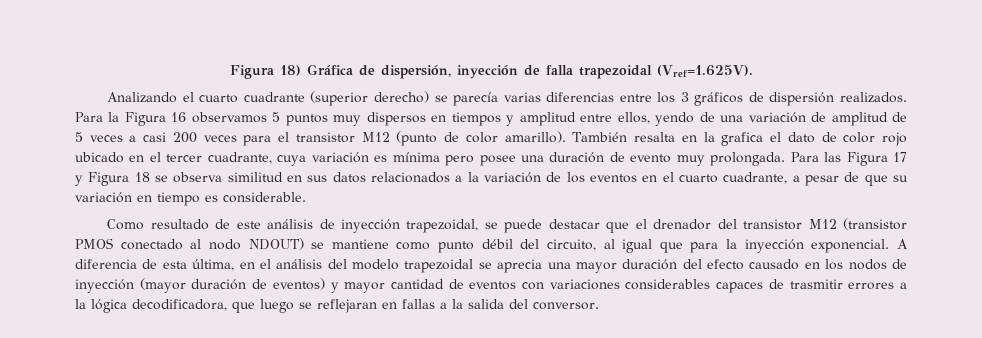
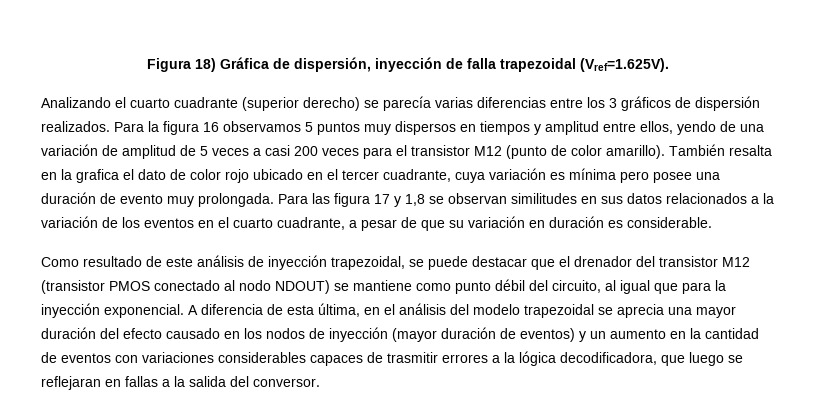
[124,112,166,126] Figura -> [163,121,199,135] figura
[846,152,888,166] Figura -> [334,193,370,207] figura
[88,172,283,186] Figura 18 se observa similitud -> [405,193,577,206] 1,8 se observan similitudes
[157,192,200,206] tiempo -> [549,216,604,228] duración
[344,282,386,293] mayor -> [590,328,701,339] un aumento en la

